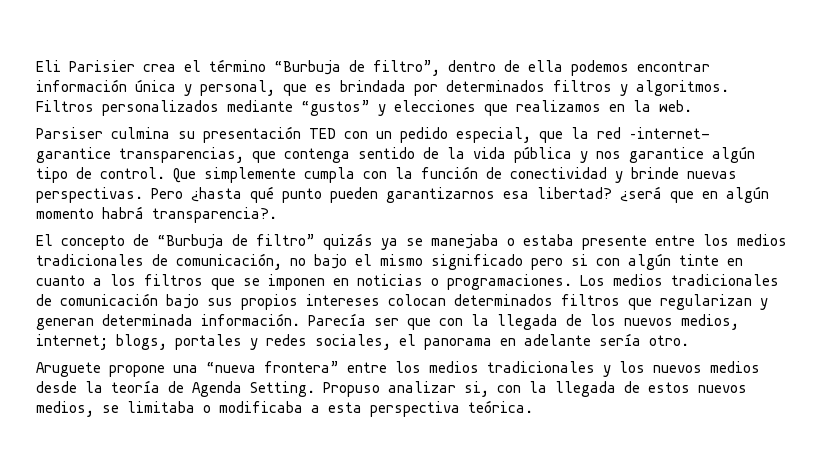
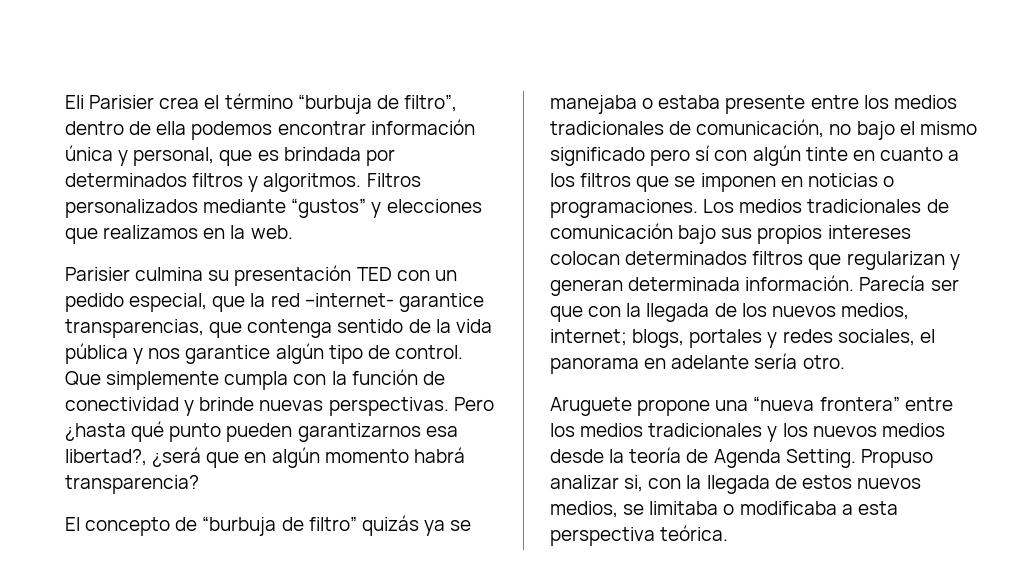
[274,60,341,75] “Burbuja -> [297,94,372,114] “burbuja
[36,127,103,139] Parsiser -> [65,267,130,281] Parisier
[537,187,612,199] libertad? -> [65,449,147,466] libertad?,
[152,207,277,223] transparencia?. -> [65,475,199,494] transparencia?
[157,234,224,249] “Burbuja -> [202,516,277,536] “burbuja
[571,254,588,266] si -> [695,145,710,161] sí

